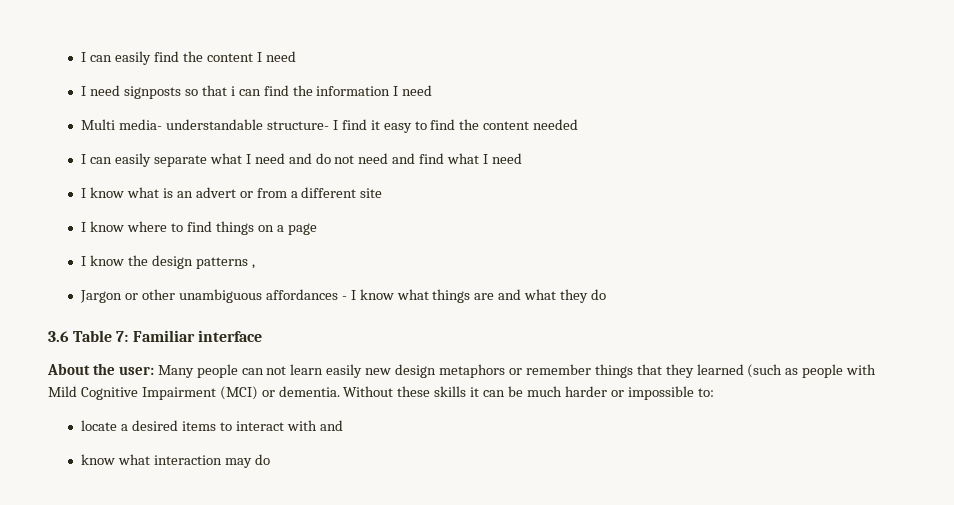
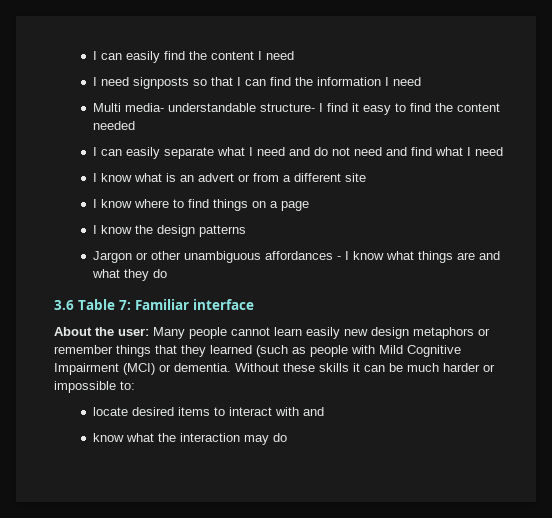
[230,86,235,96] i -> [236,77,241,86] I
[251,264,255,269] , -> (246, 231) none
[241,366,287,375] can not -> [231,327,270,336] cannot
[121,424,129,431] a -> (128, 411) none
(151, 459) none -> [157,433,176,442] the

